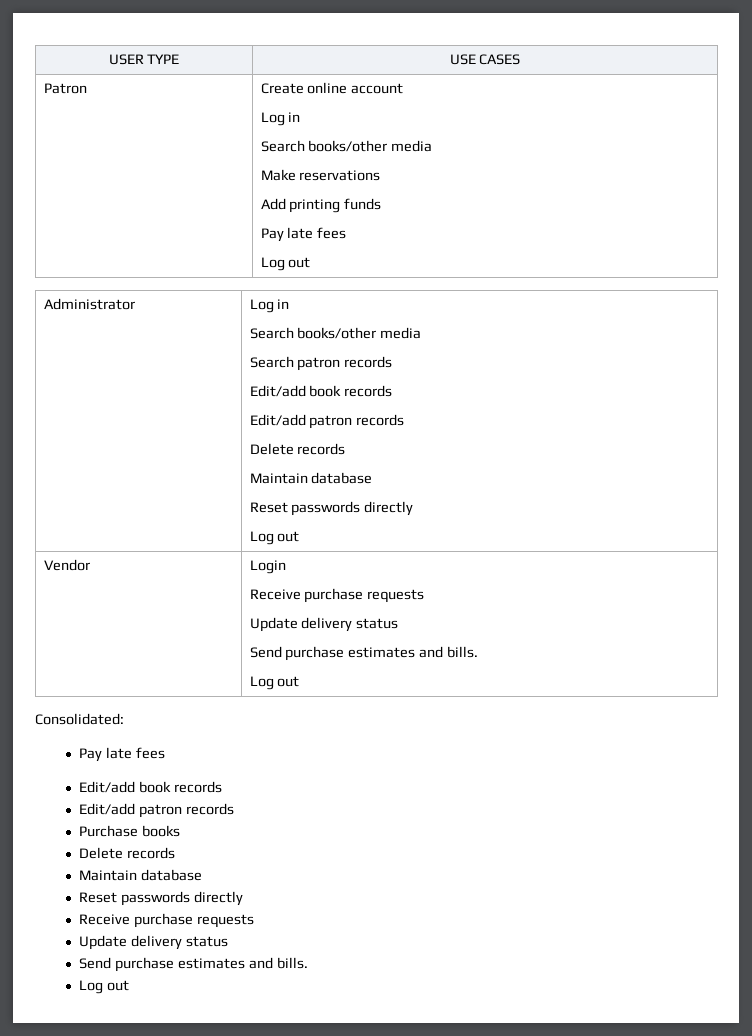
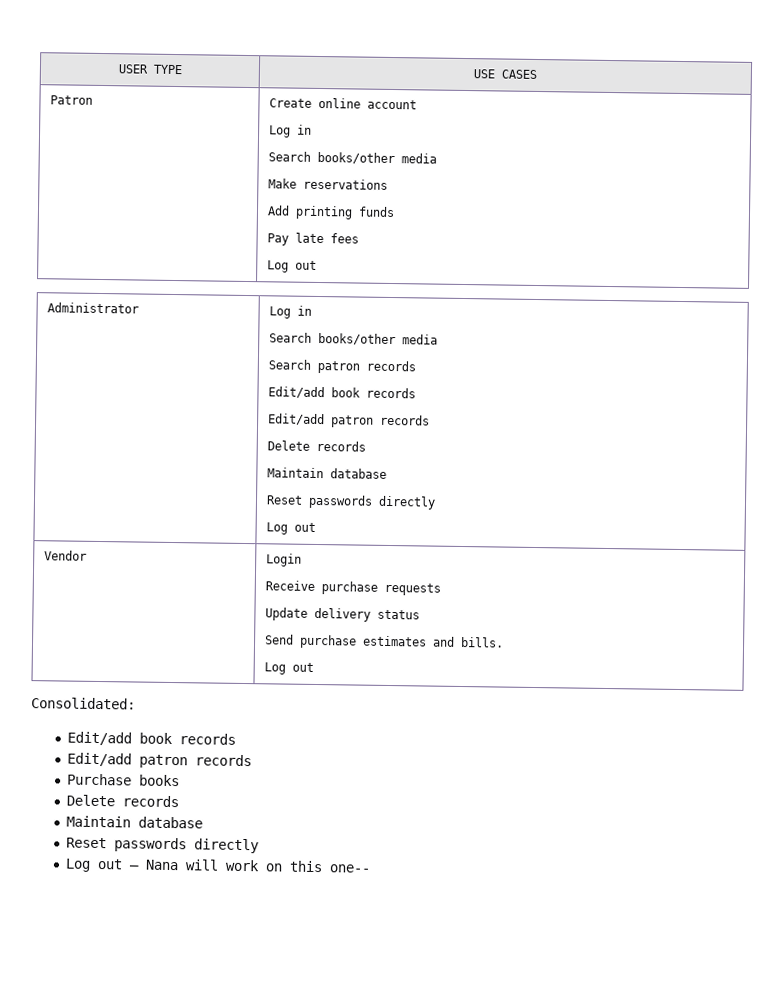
[79,747,166,762] // Pay late fees -> (136, 703) none
[79,913,255,928] [79,935,229,950] [79,957,309,972] [79,980,130,994] Receive purchase requests // Update delivery status // Send purchase estimates and bills. // Log out -> [64,858,370,873] Log out – Nana will work on this one--

